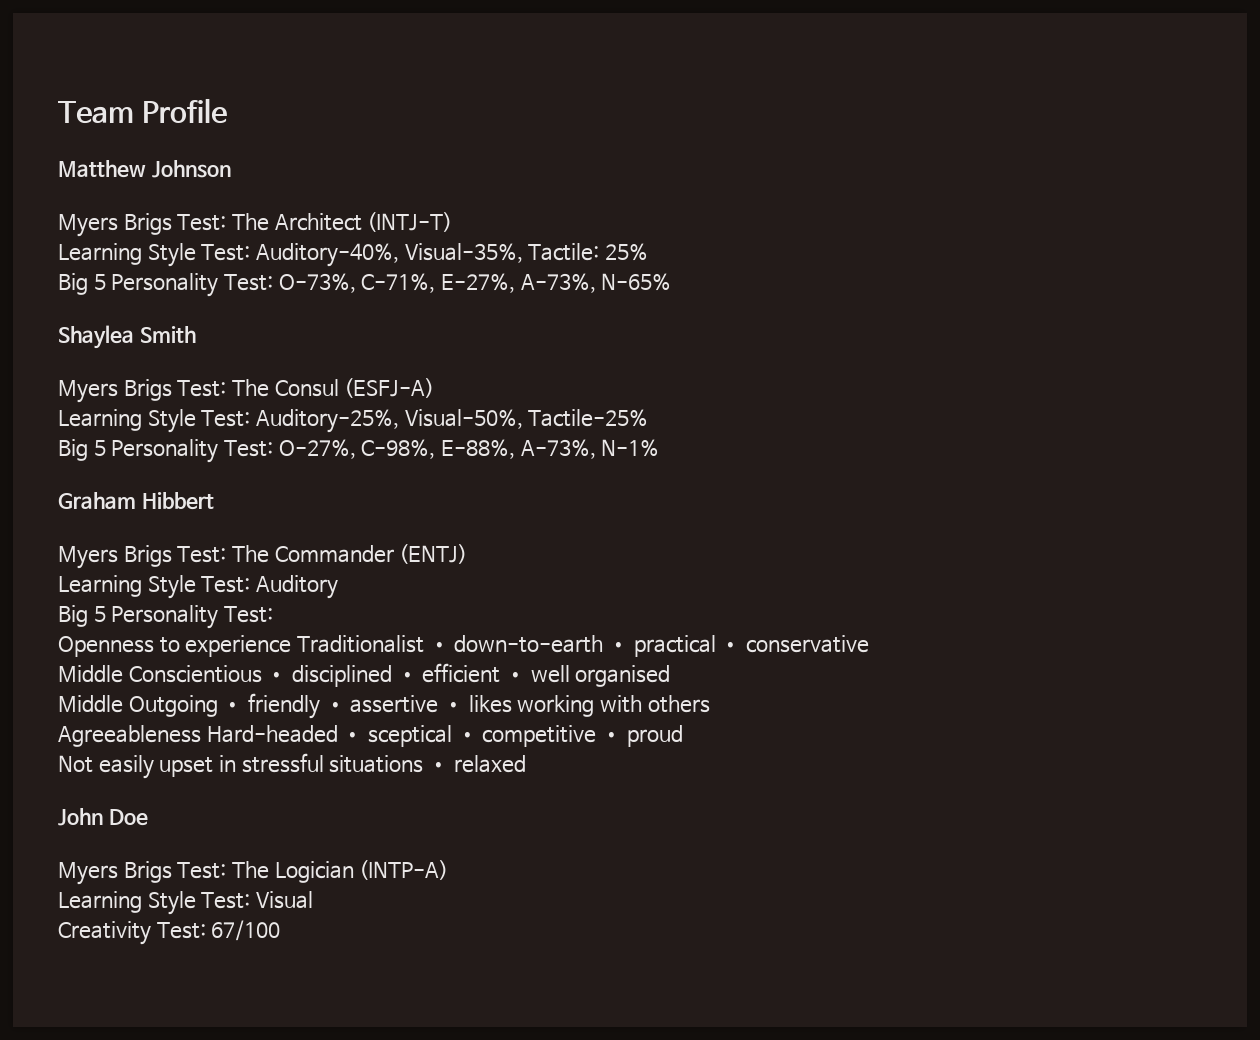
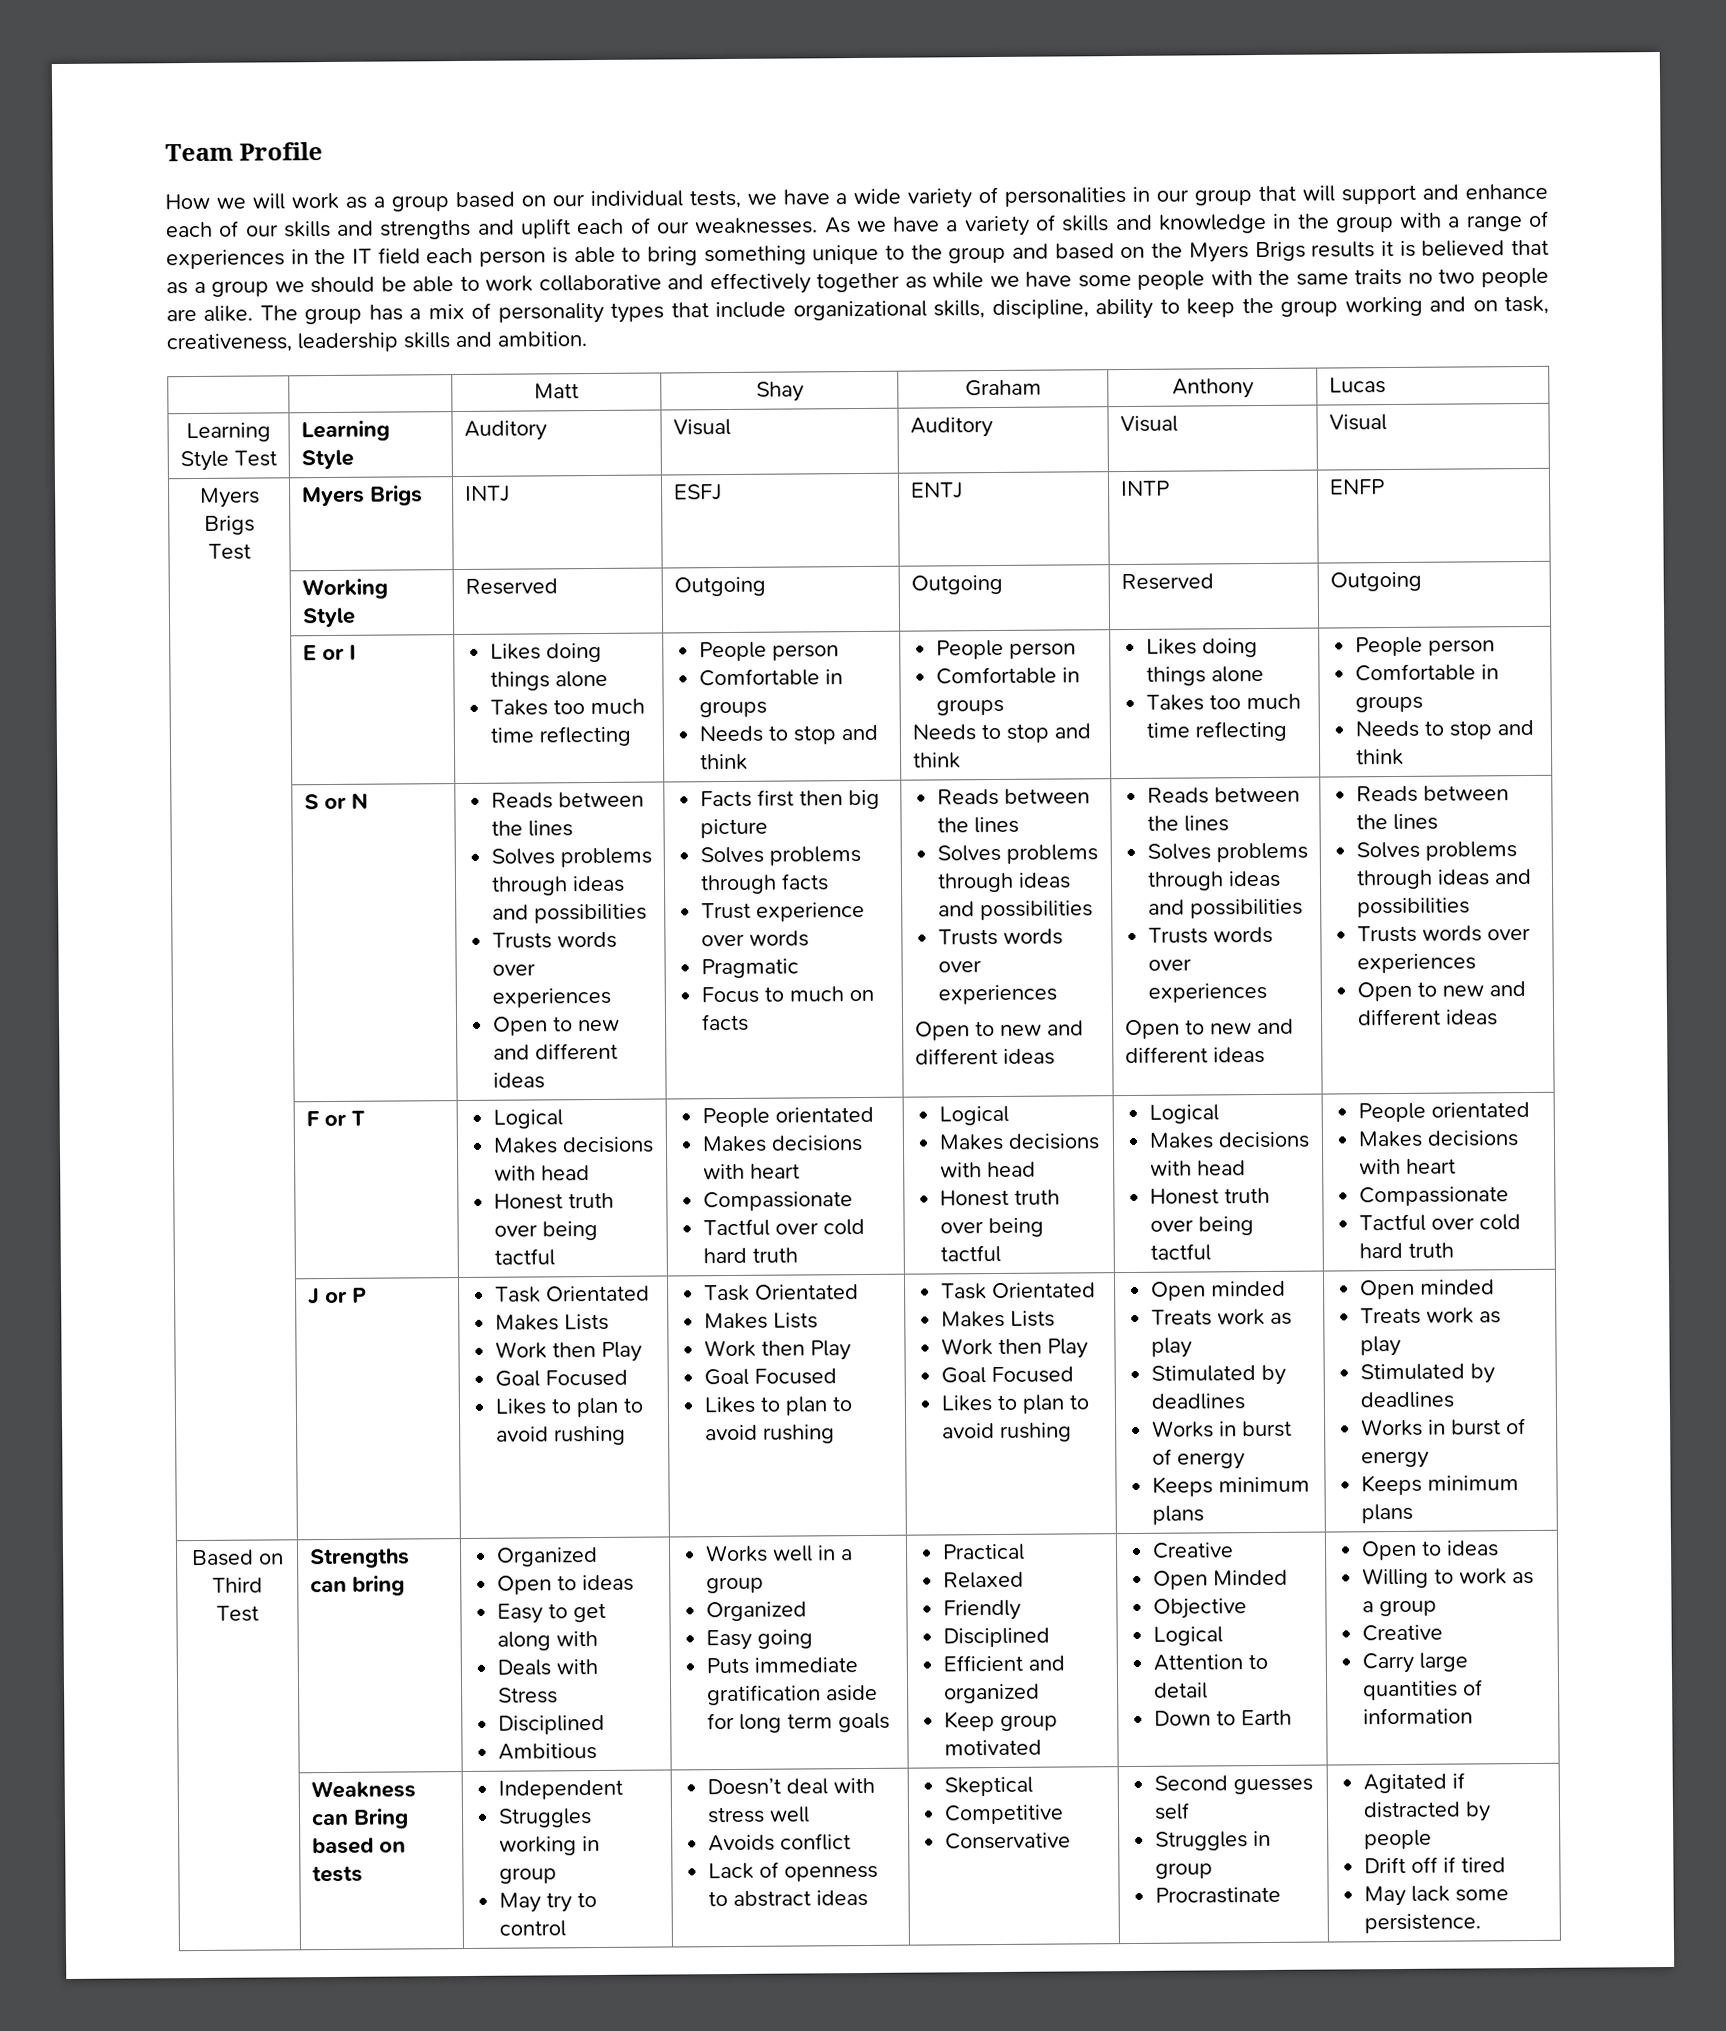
[58,160,231,178] [58,212,453,237] [58,243,648,267] [58,273,672,297] [58,325,196,349] [58,378,435,403] [58,409,649,433] [58,439,660,463] [58,492,214,510] [58,544,468,569] [58,575,338,599] [58,605,274,629] [58,635,869,657] [58,663,671,687] [58,693,710,719] [58,725,683,747] [58,753,526,779] [58,808,148,826] [58,860,449,885] [58,891,313,915] [58,920,281,945] Matthew Johnson // Myers Brigs Test: The Architect (INTJ-T) // Learning Style Test: Auditory-40%, Visual-35%, Tactile: 25% // Big 5 Personality Test: O-73%, C-71%, E-27%, A-73%, N-65% // Shaylea Smith // Myers Brigs Test: The Consul (ESFJ-A) // Learning Style Test: Auditory-25%, Visual-50%, Tactile-25% // Big 5 Personality Test: O-27%, C-98%, E-88%, A-73%, N-1% // Graham Hibbert // Myers Brigs Test: The Commander (ENTJ) // Learning Style Test: Auditory // Big 5 Personality Test: // Openness to experience Traditionalist • down-to-earth • practical • conservative // Middle Conscientious • disciplined • efficient • well organised // Middle Outgoing • friendly • assertive • likes working with others // Agreeableness Hard-headed • sceptical • competitive • proud // Not easily upset in stressful situations • relaxed // John Doe // Myers Brigs Test: The Logician (INTP-A) // Learning Style Test: Visual // Creativity Test: 67/100 -> [165,183,1549,212] [166,210,1550,240] [166,239,1549,270] [166,267,1549,297] [166,295,1550,325] [166,331,587,353] [534,383,579,399] [755,381,804,402] [964,379,1042,397] [1171,378,1254,399] [1328,377,1386,394] [186,422,271,443] [180,450,277,472] [300,420,390,442] [300,449,354,470] [463,420,547,441] [672,418,731,436] [909,417,993,438] [1119,415,1178,433] [1328,414,1387,431] [199,487,260,508] [204,515,255,535] [208,543,251,560] [301,485,423,507] [464,485,510,502] [673,484,722,501] [910,482,963,499] [1119,480,1170,497] [1328,479,1385,495] [301,578,388,600] [301,607,356,628] [464,578,558,595] [673,576,766,597] [910,574,1003,595] [1120,573,1214,591] [1329,571,1422,592] [302,644,356,661] [489,642,602,663] [489,670,608,691] [489,698,645,716] [489,725,631,747] [698,641,839,662] [698,668,843,687] [698,700,767,718] [698,724,878,745] [699,753,748,771] [935,639,1076,660] [935,666,1080,685] [935,698,1004,716] [911,723,1091,743] [912,752,961,769] [1145,638,1258,658] [1145,665,1264,686] [1145,693,1301,711] [1145,720,1287,742] [1354,636,1495,657] [1354,663,1499,682] [1354,695,1423,713] [1354,719,1534,740] [1355,748,1404,766] [303,792,368,810] [490,791,644,809] [490,820,573,837] [490,847,652,868] [490,875,625,896] [491,903,647,924] [491,931,617,949] [491,963,536,976] [491,987,611,1008] [491,1016,620,1036] [492,1042,618,1060] [492,1072,545,1089] [699,789,880,810] [699,818,768,839] [699,846,861,866] [699,873,829,895] [700,901,865,922] [700,930,809,947] [700,958,799,979] [700,986,874,1004] [700,1013,749,1032] [936,788,1090,806] [936,816,1019,834] [936,844,1098,864] [936,872,1071,893] [937,900,1093,921] [937,928,1063,946] [937,960,982,973] [937,984,1057,1005] [914,1020,1084,1041] [914,1047,1055,1065] [1146,786,1300,804] [1146,815,1229,832] [1146,842,1308,863] [1146,870,1281,891] [1147,898,1303,919] [1147,926,1273,944] [1147,958,1192,971] [1147,982,1267,1003] [1124,1018,1294,1040] [1124,1046,1265,1064] [1355,785,1509,803] [1355,813,1438,831] [1355,841,1517,861] [1355,868,1532,890] [1356,897,1470,918] [1356,925,1531,943] [1356,953,1476,974] [1356,981,1526,1002] [1356,1008,1498,1026] [305,1110,365,1127] [492,1109,563,1129] [492,1136,654,1154] [493,1165,590,1181] [493,1192,614,1210] [493,1220,598,1241] [493,1248,555,1266] [701,1106,874,1128] [701,1135,863,1153] [702,1163,800,1180] [702,1191,853,1212] [702,1218,865,1237] [702,1247,798,1264] [938,1105,1009,1126] [938,1133,1100,1151] [939,1161,1036,1178] [939,1189,1060,1207] [939,1217,1044,1238] [939,1244,1001,1263] [1148,1104,1219,1124] [1148,1131,1310,1149] [1149,1160,1246,1176] [1149,1187,1270,1205] [1149,1216,1254,1236] [1149,1243,1211,1261] [1357,1101,1530,1123] [1357,1130,1518,1148] [1358,1158,1456,1175] [1358,1186,1509,1207] [1358,1213,1521,1232] [1358,1242,1454,1259] [307,1287,367,1306] [494,1285,650,1303] [494,1313,609,1331] [494,1341,642,1362] [494,1369,628,1387] [494,1397,643,1418] [495,1425,626,1446] [703,1284,859,1302] [703,1312,818,1330] [703,1339,851,1361] [703,1368,837,1386] [703,1396,852,1416] [704,1424,835,1444] [940,1282,1096,1300] [940,1310,1055,1328] [940,1338,1088,1359] [940,1366,1074,1384] [940,1394,1089,1414] [941,1422,1072,1442] [1150,1280,1286,1301] [1150,1308,1292,1326] [1150,1337,1192,1358] [1150,1364,1286,1386] [1150,1393,1245,1410] [1151,1420,1292,1438] [1151,1448,1245,1470] [1151,1476,1310,1497] [1151,1505,1204,1525] [1359,1279,1495,1300] [1359,1307,1501,1325] [1359,1335,1401,1357] [1359,1363,1495,1384] [1359,1391,1454,1409] [1360,1418,1526,1437] [1360,1450,1429,1469] [1360,1474,1519,1496] [1360,1503,1413,1524] [190,1549,284,1567] [212,1577,263,1593] [216,1605,259,1622] [308,1548,410,1569] [309,1575,405,1596] [495,1547,598,1567] [496,1574,634,1595] [496,1602,606,1624] [496,1631,598,1651] [496,1659,598,1676] [497,1687,558,1704] [497,1714,605,1735] [497,1743,597,1760] [704,1544,853,1563] [705,1576,764,1594] [705,1601,807,1622] [705,1629,813,1651] [705,1657,858,1675] [706,1684,878,1706] [706,1712,890,1733] [941,1543,1025,1561] [942,1571,1024,1589] [942,1599,1021,1621] [942,1627,1050,1648] [942,1654,1065,1672] [943,1683,1040,1704] [943,1711,1058,1732] [943,1739,1042,1756] [1151,1542,1234,1559] [1152,1569,1288,1590] [1152,1598,1247,1619] [1152,1626,1223,1646] [1152,1653,1268,1671] [1153,1682,1208,1699] [1153,1709,1292,1726] [1360,1540,1499,1561] [1361,1567,1534,1589] [1361,1599,1437,1617] [1361,1624,1443,1642] [1361,1652,1468,1674] [1362,1679,1483,1701] [1362,1707,1473,1725] [310,1780,416,1799] [310,1808,409,1829] [311,1837,406,1855] [311,1865,363,1883] [497,1779,623,1800] [497,1808,592,1828] [498,1836,600,1856] [498,1867,557,1884] [498,1892,597,1913] [498,1920,566,1937] [706,1777,875,1796] [706,1806,810,1824] [707,1833,851,1852] [707,1861,878,1882] [707,1889,868,1908] [943,1776,1033,1797] [943,1804,1064,1825] [944,1832,1071,1850] [1153,1775,1313,1795] [1153,1802,1190,1820] [1154,1830,1271,1851] [1154,1862,1213,1879] [1154,1886,1281,1904] [1362,1772,1465,1794] [1362,1801,1491,1822] [1363,1829,1432,1850] [1363,1856,1506,1874] [1363,1885,1509,1907] [1363,1913,1481,1934] How we will work as a group based on our individual tests, we have a wide variety of personalities in our group that will support and enhance each of our skills and strengths and uplift each of our weaknesses. As we have a variety of skills and knowledge in the group with a range of experiences in the IT field each person is able to bring something unique to the group and based on the Myers Brigs results it is believed that as a group we should be able to work collaborative and effectively together as while we have some people with the same traits no two people are alike. The group has a mix of personality types that include organizational skills, discipline, ability to keep the group working and on task, creativeness, leadership skills and ambition. // | | Matt | Shay | Graham | Anthony | Lucas // Learning Style Test | Learning Style | Auditory | Visual | Auditory | Visual | Visual // Myers Brigs Test | Myers Brigs | INTJ | ESFJ | ENTJ | INTP | ENFP // | Working Style | Reserved | Outgoing | Outgoing | Reserved | Outgoing // | E or I | Likes doing things alone // Takes too much time reflecting | People person // Comfortable in groups // Needs to stop and think | People person // Comfortable in groups // Needs to stop and think | Likes doing things alone // Takes too much time reflecting | People person // Comfortable in groups // Needs to stop and think // | S or N | Reads between the lines // Solves problems through ideas and possibilities // Trusts words over experiences // Open to new and different ideas | Facts first then big picture // Solves problems through facts // Trust experience over words // Pragmatic // Focus to much on facts | Reads between the lines // Solves problems through ideas and possibilities // Trusts words over experiences // Open to new and different ideas | Reads between the lines // Solves problems through ideas and possibilities // Trusts words over experiences // Open to new and different ideas | Reads between the lines // Solves problems through ideas and possibilities // Trusts words over experiences // Open to new and different ideas // | F or T | Logical // Makes decisions with head // Honest truth over being tactful | People orientated // Makes decisions with heart // Compassionate // Tactful over cold hard truth | Logical // Makes decisions with head // Honest truth over being tactful | Logical // Makes decisions with head // Honest truth over being tactful | People orientated // Makes decisions with heart // Compassionate // Tactful over cold hard truth // | J or P | Task Orientated // Makes Lists // Work then Play // Goal Focused // Likes to plan to avoid rushing | Task Orientated // Makes Lists // Work then Play // Goal Focused // Likes to plan to avoid rushing | Task Orientated // Makes Lists // Work then Play // Goal Focused // Likes to plan to avoid rushing | Open minded // Treats work as play // Stimulated by deadlines // Works in burst of energy // Keeps minimum plans | Open minded // Treats work as play // Stimulated by deadlines // Works in burst of energy // Keeps minimum plans // Based on Third Test | Strengths can bring | Organized // Open to ideas // Easy to get along with // Deals with Stress // Disciplined // Ambitious | Works well in a group // Organized // Easy going // Puts immediate gratification aside for long term goals | Practical // Relaxed // Friendly // Disciplined // Efficient and organized // Keep group motivated | Creative // Open Minded // Objective // Logical // Attention to detail // Down to Earth | Open to ideas // Willing to work as a group // Creative // Carry large quantities of information // | Weakness can Bring based on tests | Independent // Struggles working in group // May try to control | Doesn’t deal with stress well // Avoids conflict // Lack of openness to abstract ideas | Skeptical // Competitive // Conservative | Second guesses self // Struggles in group // Procrastinate | Agitated if distracted by people // Drift off if tired // May lack some persistence.

